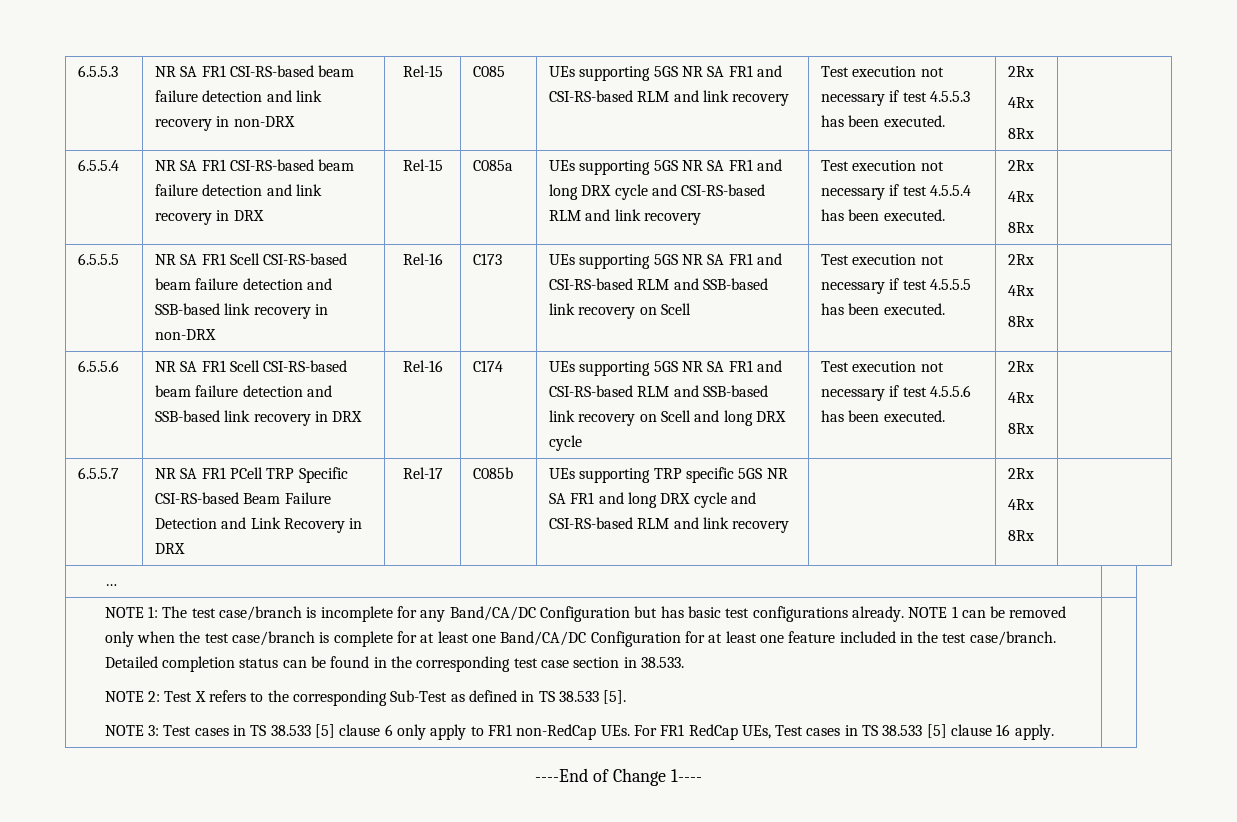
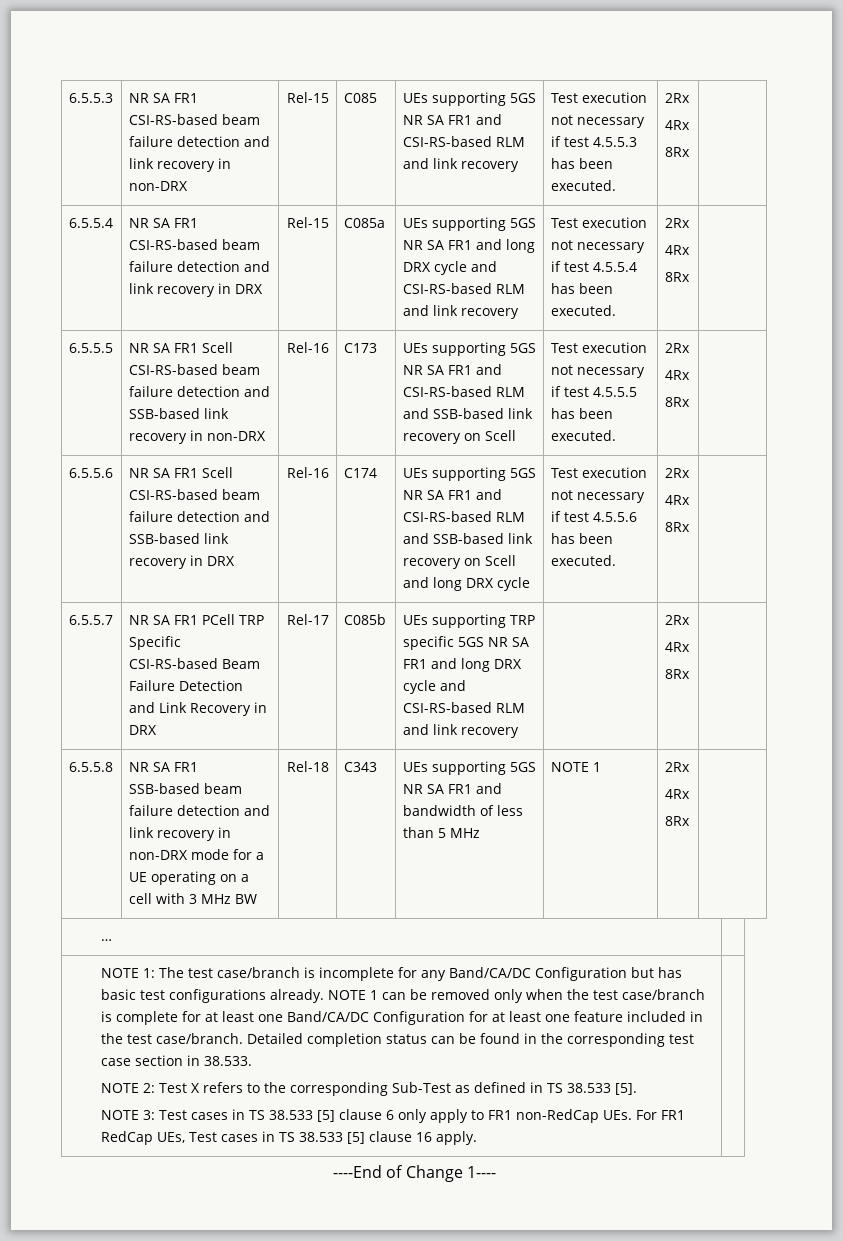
(1035, 535) none -> [68,762,113,772] [128,762,198,772] [128,783,242,794] [128,805,270,816] [128,827,231,841] [128,849,264,860] [128,871,249,885] [128,893,257,904] [286,761,329,772] [343,762,377,772] [402,761,536,775] [402,783,502,794] [402,805,523,816] [402,827,480,838] [550,762,601,772] [664,762,690,772] [664,789,690,799] [664,816,690,826] // 6.5.5.8 | NR SA FR1 SSB-based beam failure detection and link recovery in non-DRX mode for a UE operating on a cell with 3 MHz BW | Rel-18 | C343 | UEs supporting 5GS NR SA FR1 and bandwidth of less than 5 MHz | NOTE 1 | 2Rx // 4Rx // 8Rx |

